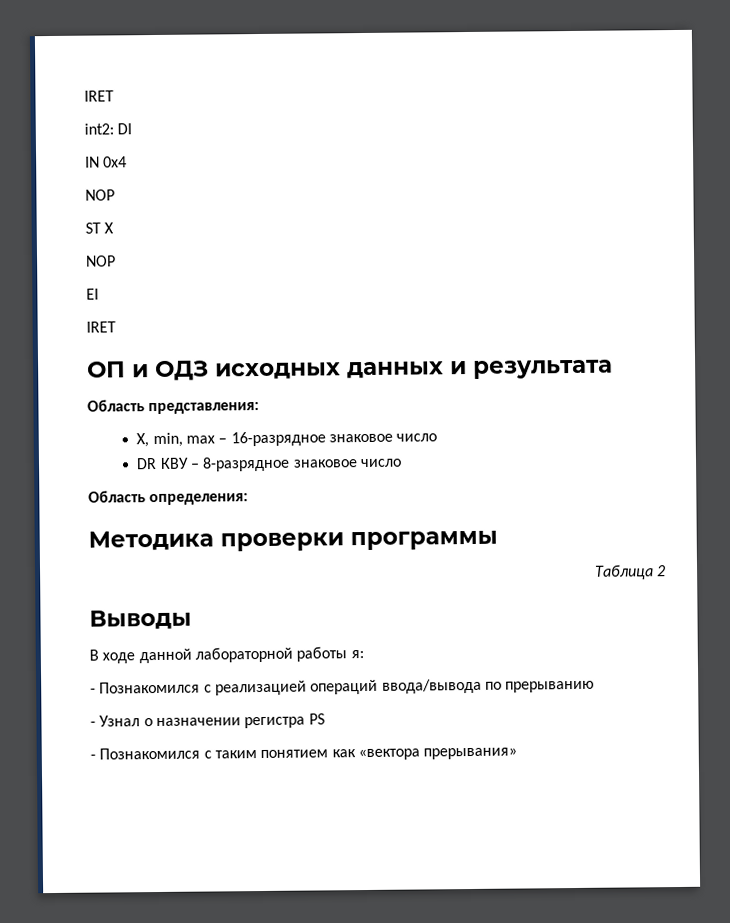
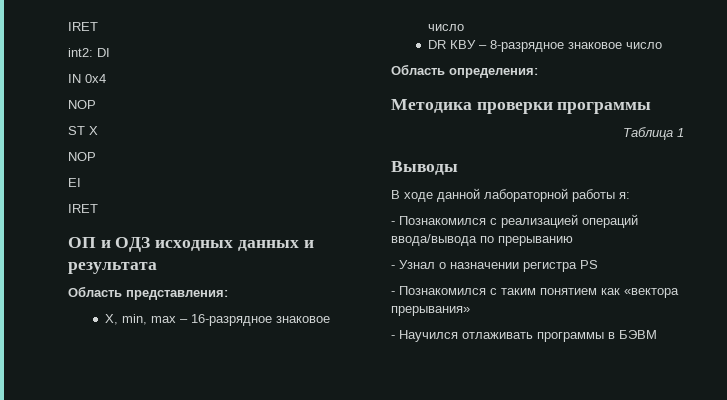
[657,565,667,577] 2 -> [677,128,684,137] 1
(518, 753) none -> [391,330,657,342] // - Научился отлаживать программы в БЭВМ

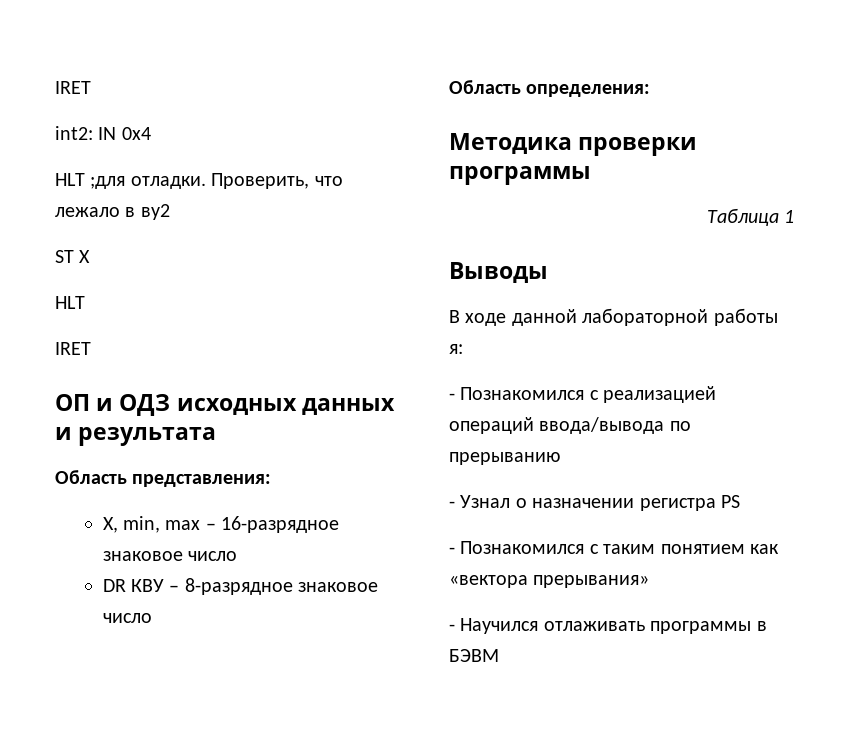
[97,48,110,57] DI // -> (93, 133) none
[68,100,96,109] NOP -> [55,173,343,189] [55,204,170,220] HLT ;для отладки. Проверить, что лежало в ву2
[68,152,96,161] [68,178,81,187] NOP // EI -> [55,296,85,309] HLT

